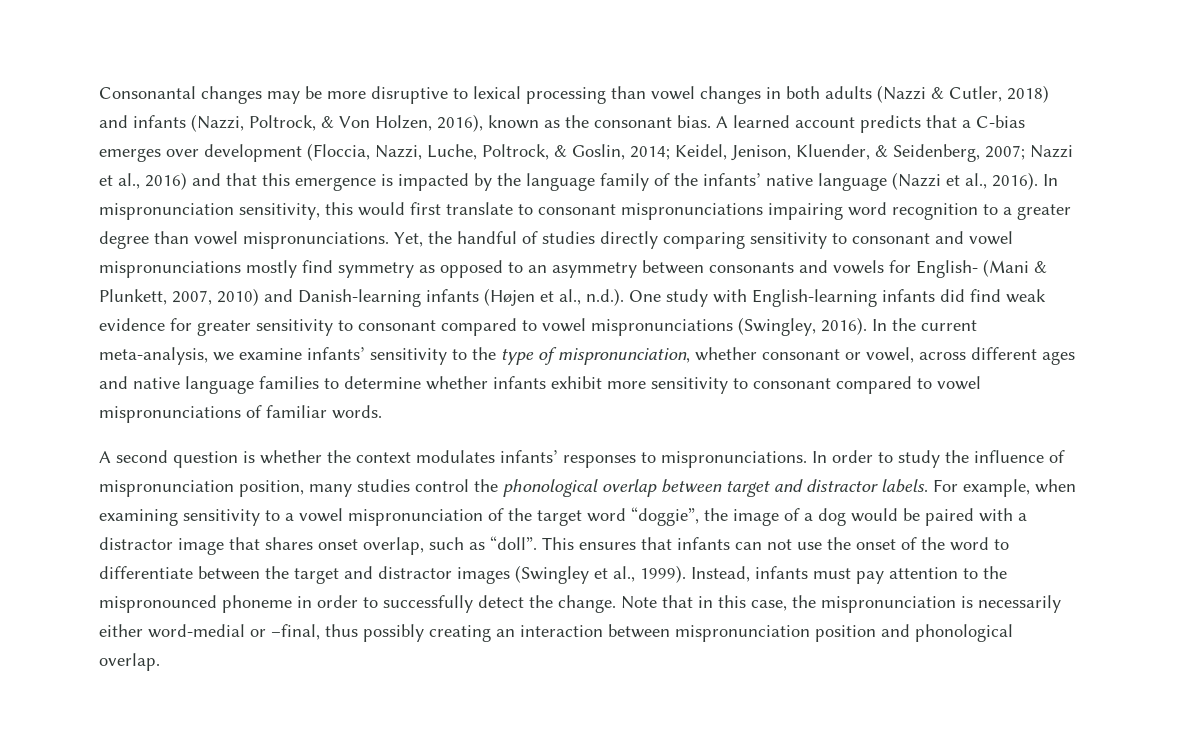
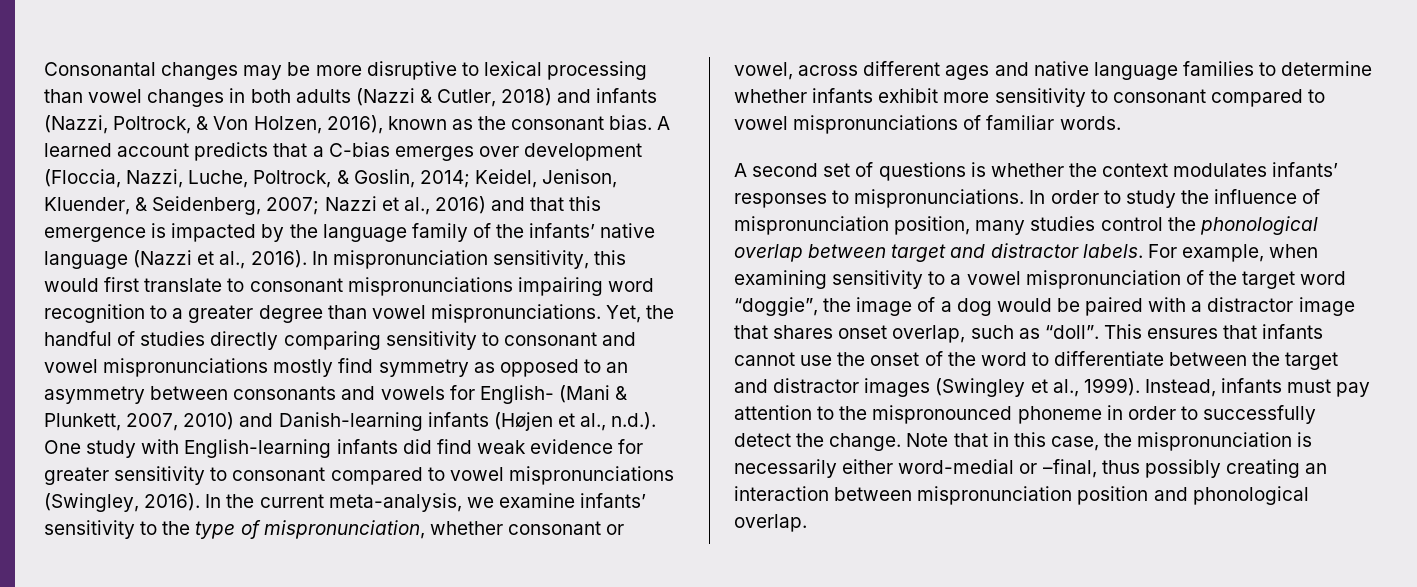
[173,451,238,468] question -> [823,162,966,181] set of questions
[735,539,792,550] can not -> [734,352,795,366] cannot

